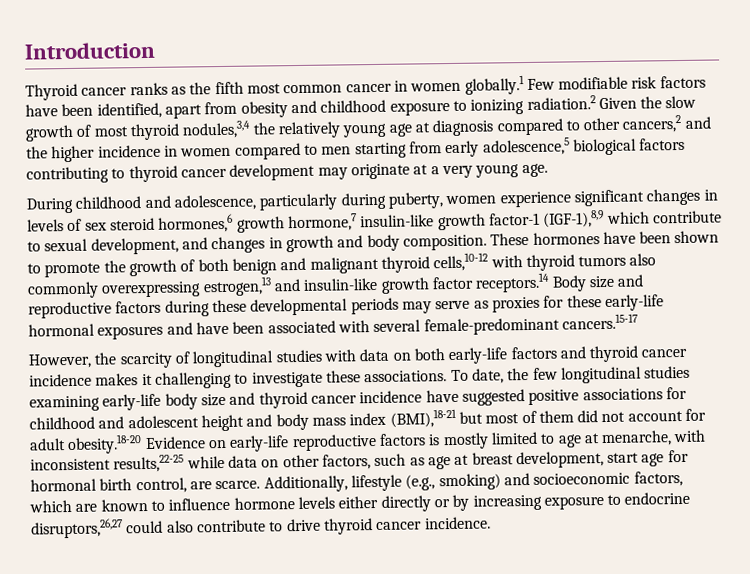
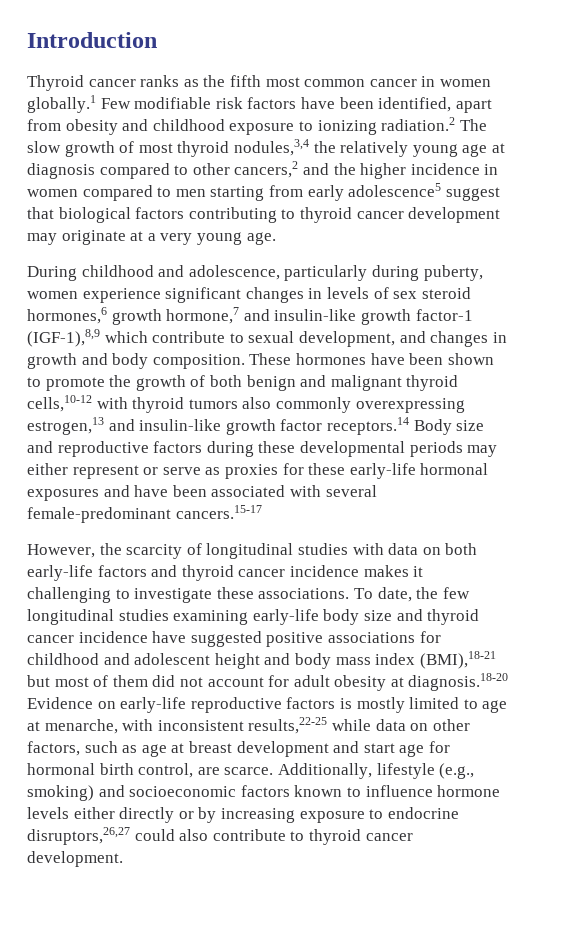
[598,96,663,110] Given the -> [459,119,487,131] The
[482,137,570,156] adolescence,5 -> [348,183,500,201] [27,207,54,219] adolescence5 suggest that
(357, 222) none -> [243,309,270,321] and
(432, 307) none -> [27,463,159,479] either represent or
[67,434,143,455] obesity.18-20 -> [334,673,509,691] obesity at diagnosis.18-20
[515,451,604,469] development, -> [236,741,360,757] development and
[633,470,683,487] [29,499,98,513] factors, which are -> [240,785,290,797] factors
[286,516,491,535] drive thyroid cancer incidence. -> [308,829,413,845] [27,851,123,867] thyroid cancer development.

